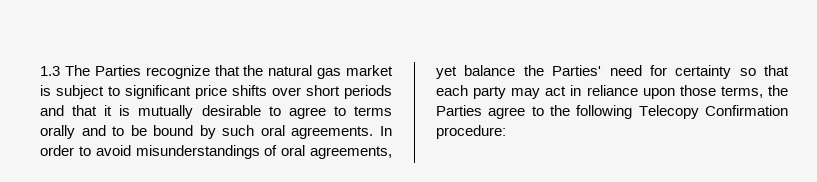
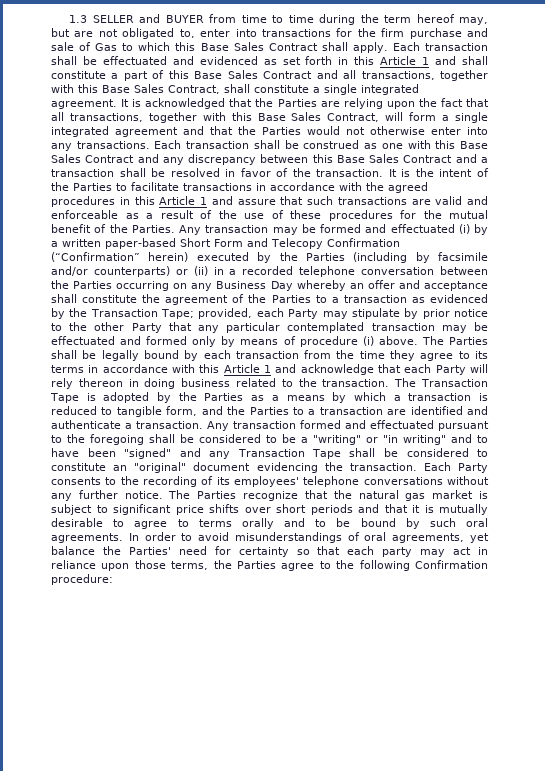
(60, 71) none -> [92,14,489,25] [51,28,489,39] [51,42,489,53] [51,56,488,65] [51,70,488,81] [51,84,419,95] [51,98,489,109] [51,112,489,123] [51,126,488,137] [51,140,489,151] [51,154,488,165] [51,168,490,177] [51,182,428,193] [51,196,488,207] [51,210,488,221] [51,224,488,235] [51,238,400,249] [51,252,488,263] [51,266,488,277] [51,280,488,291] [51,294,488,305] [51,308,488,319] [51,322,488,333] [51,336,488,347] [51,350,489,361] [51,364,488,375] [51,378,489,389] [50,392,489,403] [51,406,489,417] [51,420,489,431] [51,434,488,445] [51,448,489,459] [51,462,488,473] [51,476,489,487] [51,490,163,501] SELLER and BUYER from time to time during the term hereof may, but are not obligated to, enter into transactions for the firm purchase and sale of Gas to which this Base Sales Contract shall apply. Each transaction shall be effectuated and evidenced as set forth in this Article 1 and shall constitute a part of this Base Sales Contract and all transactions, together with this Base Sales Contract, shall constitute a single integrated agreement. It is acknowledged that the Parties are relying upon the fact that all transactions, together with this Base Sales Contract, will form a single integrated agreement and that the Parties would not otherwise enter into any transactions. Each transaction shall be construed as one with this Base Sales Contract and any discrepancy between this Base Sales Contract and a transaction shall be resolved in favor of the transaction. It is the intent of the Parties to facilitate transactions in accordance with the agreed procedures in this Article 1 and assure that such transactions are valid and enforceable as a result of the use of these procedures for the mutual benefit of the Parties. Any transaction may be formed and effectuated (i) by a written paper-based Short Form and Telecopy Confirmation (“Confirmation” herein) executed by the Parties (including by facsimile and/or counterparts) or (ii) in a recorded telephone conversation between the Parties occurring on any Business Day whereby an offer and acceptance shall constitute the agreement of the Parties to a transaction as evidenced by the Transaction Tape; provided, each Party may stipulate by prior notice to the other Party that any particular contemplated transaction may be effectuated and formed only by means of procedure (i) above. The Parties shall be legally bound by each transaction from the time they agree to its terms in accordance with this Article 1 and acknowledge that each Party will rely thereon in doing business related to the transaction. The Transaction Tape is adopted by the Parties as a means by which a transaction is reduced to tangible form, and the Parties to a transaction are identified and authenticate a transaction. Any transaction formed and effectuated pursuant to the foregoing shall be considered to be a "writing" or "in writing" and to have been "signed" and any Transaction Tape shall be considered to constitute an "original" document evidencing the transaction. Each Party consents to the recording of its employees' telephone conversations without any further notice.
[638,105,699,119] Telecopy -> (410, 565) none

